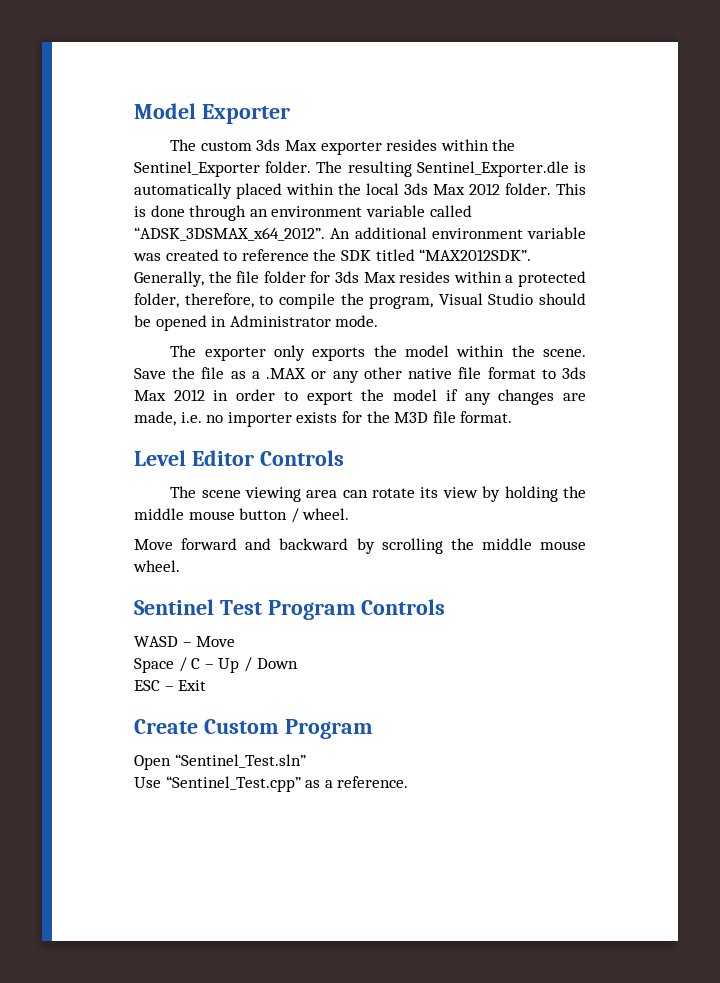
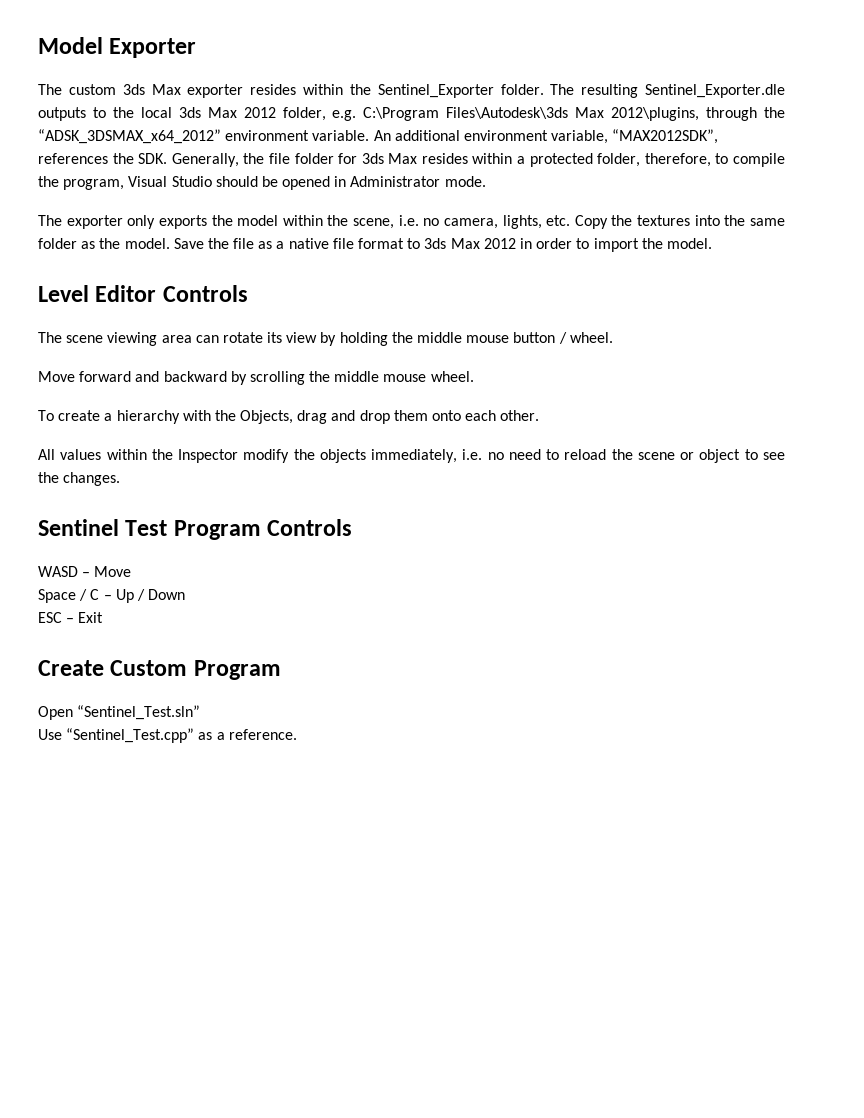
[574,162,586,173] [134,183,334,199] is automatically placed within -> [38,107,106,121] outputs to
[505,183,586,195] [134,205,472,221] [134,227,586,241] [133,249,532,261] folder. This is done through an environment variable called “ADSK_3DSMAX_x64_2012”. An additional environment variable was created to reference the SDK titled “MAX2012SDK”. -> [282,107,785,121] [38,129,719,144] [38,153,168,164] folder, e.g. C:\Program Files\Autodesk\3ds Max 2012\plugins, through the “ADSK_3DSMAX_x64_2012” environment variable. An additional environment variable, “MAX2012SDK”, references the SDK.
[543,349,586,357] scene. -> [353,215,786,229] [38,238,170,249] scene, i.e. no camera, lights, etc. Copy the textures into the same folder as the model.
[266,367,402,383] .MAX or any other -> (285, 245) none
[306,389,586,405] [134,411,513,427] export the model if any changes are made, i.e. no importer exists for the M3D file format. -> [593,238,712,252] import the model.
(180, 566) none -> [38,410,540,424] [38,449,786,463] [38,472,121,486] // To create a hierarchy with the Objects, drag and drop them onto each other. // All values within the Inspector modify the objects immediately, i.e. no need to reload the scene or object to see the changes.

